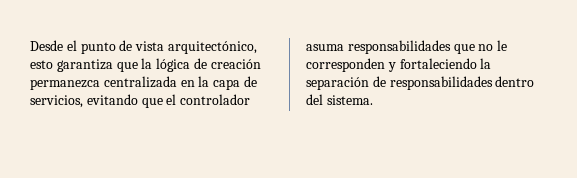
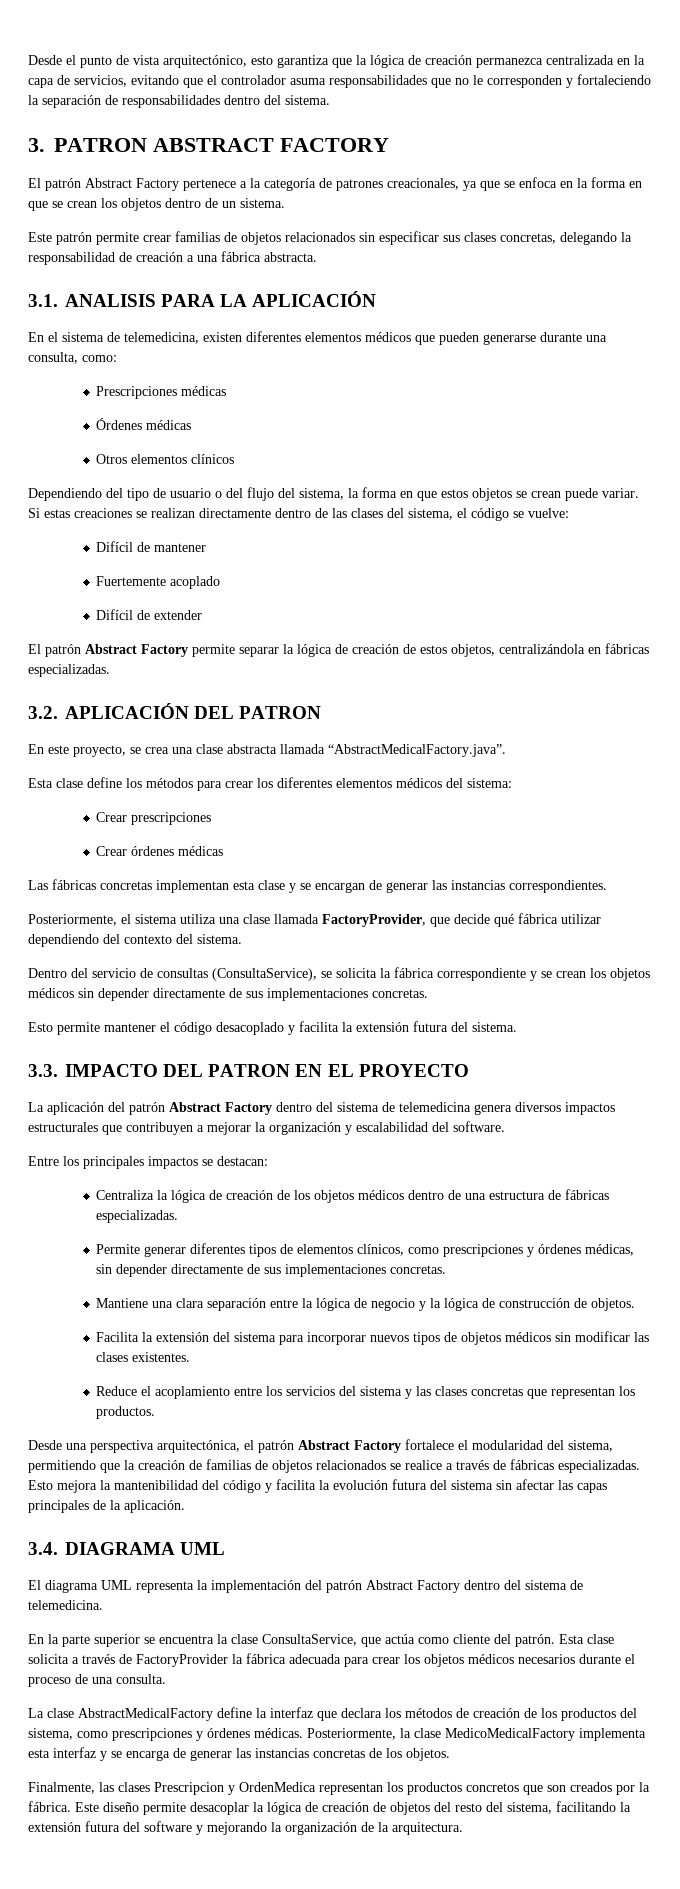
(373, 100) none -> [28,138,390,152] [28,177,642,191] [28,198,285,211] [28,231,632,245] [28,251,317,265] [28,291,377,307] [28,331,607,345] [28,352,117,364] [96,386,227,399] [96,418,192,430] [96,454,235,464] [28,487,639,501] [28,508,569,521] [96,541,207,552] [96,576,221,589] [96,609,203,620] [28,643,649,657] [28,664,110,677] [28,703,322,719] [28,744,506,757] [28,777,512,791] [96,812,212,825] [96,846,224,856] [28,879,607,893] [28,913,601,927] [28,934,242,947] [28,967,650,981] [28,988,428,1001] [28,1021,517,1035] [28,1064,469,1077] [28,1102,615,1115] [28,1121,505,1135] [28,1156,268,1169] [96,1189,610,1203] [96,1210,179,1223] [96,1243,635,1257] [96,1264,447,1277] [96,1298,636,1311] [96,1331,650,1345] [96,1352,191,1362] [96,1386,636,1399] [96,1406,156,1419] [28,1439,613,1453] [28,1459,640,1473] [28,1479,607,1493] [28,1500,185,1513] [28,1542,226,1555] [28,1580,583,1593] [28,1600,103,1610] [28,1634,614,1647] [28,1653,635,1667] [28,1674,166,1687] [28,1707,637,1721] [28,1728,646,1741] [28,1747,450,1761] [28,1782,650,1795] [28,1801,631,1815] [28,1821,463,1835] // 3. PATRON ABSTRACT FACTORY // El patrón Abstract Factory pertenece a la categoría de patrones creacionales, ya que se enfoca en la forma en que se crean los objetos dentro de un sistema. // Este patrón permite crear familias de objetos relacionados sin especificar sus clases concretas, delegando la responsabilidad de creación a una fábrica abstracta. // 3.1. ANALISIS PARA LA APLICACIÓN // En el sistema de telemedicina, existen diferentes elementos médicos que pueden generarse durante una consulta, como: // Prescripciones médicas // Órdenes médicas // Otros elementos clínicos // Dependiendo del tipo de usuario o del flujo del sistema, la forma en que estos objetos se crean puede variar. Si estas creaciones se realizan directamente dentro de las clases del sistema, el código se vuelve: // Difícil de mantener // Fuertemente acoplado // Difícil de extender // El patrón Abstract Factory permite separar la lógica de creación de estos objetos, centralizándola en fábricas especializadas. // 3.2. APLICACIÓN DEL PATRON // En este proyecto, se crea una clase abstracta llamada “AbstractMedicalFactory.java”. // Esta clase define los métodos para crear los diferentes elementos médicos del sistema: // Crear prescripciones // Crear órdenes médicas // Las fábricas concretas implementan esta clase y se encargan de generar las instancias correspondientes. // Posteriormente, el sistema utiliza una clase llamada FactoryProvider, que decide qué fábrica utilizar dependiendo del contexto del sistema. // Dentro del servicio de consultas (ConsultaService), se solicita la fábrica correspondiente y se crean los objetos médicos sin depender directamente de sus implementaciones concretas. // Esto permite mantener el código desacoplado y facilita la extensión futura del sistema. // 3.3. IMPACTO DEL PATRON EN EL PROYECTO // La aplicación del patrón Abstract Factory dentro del sistema de telemedicina genera diversos impactos estructurales que contribuyen a mejorar la organización y escalabilidad del software. // Entre los principales impactos se destacan: // Centraliza la lógica de creación de los objetos médicos dentro de una estructura de fábricas especializadas. // Permite generar diferentes tipos de elementos clínicos, como prescripciones y órdenes médicas, sin depender directamente de sus implementaciones concretas. // Mantiene una clara separación entre la lógica de negocio y la lógica de construcción de objetos. // Facilita la extensión del sistema para incorporar nuevos tipos de objetos médicos sin modificar las clases existentes. // Reduce el acoplamiento entre los servicios del sistema y las clases concretas que representan los productos. // Desde una perspectiva arquitectónica, el patrón Abstract Factory fortalece el modularidad del sistema, permitiendo que la creación de familias de objetos relacionados se realice a través de fábricas especializadas. Esto mejora la mantenibilidad del código y facilita la evolución futura del sistema sin afectar las capas principales de la aplicación. // 3.4. DIAGRAMA UML // El diagrama UML representa la implementación del patrón Abstract Factory dentro del sistema de telemedicina. // En la parte superior se encuentra la clase ConsultaService, que actúa como cliente del patrón. Esta clase solicita a través de FactoryProvider la fábrica adecuada para crear los objetos médicos necesarios durante el proceso de una consulta. // La clase AbstractMedicalFactory define la interfaz que declara los métodos de creación de los productos del sistema, como prescripciones y órdenes médicas. Posteriormente, la clase MedicoMedicalFactory implementa esta interfaz y se encarga de generar las instancias concretas de los objetos. // Finalmente, las clases Prescripcion y OrdenMedica representan los productos concretos que son creados por la fábrica. Este diseño permite desacoplar la lógica de creación de objetos del resto del sistema, facilitando la extensión futura del software y mejorando la organización de la arquitectura.

